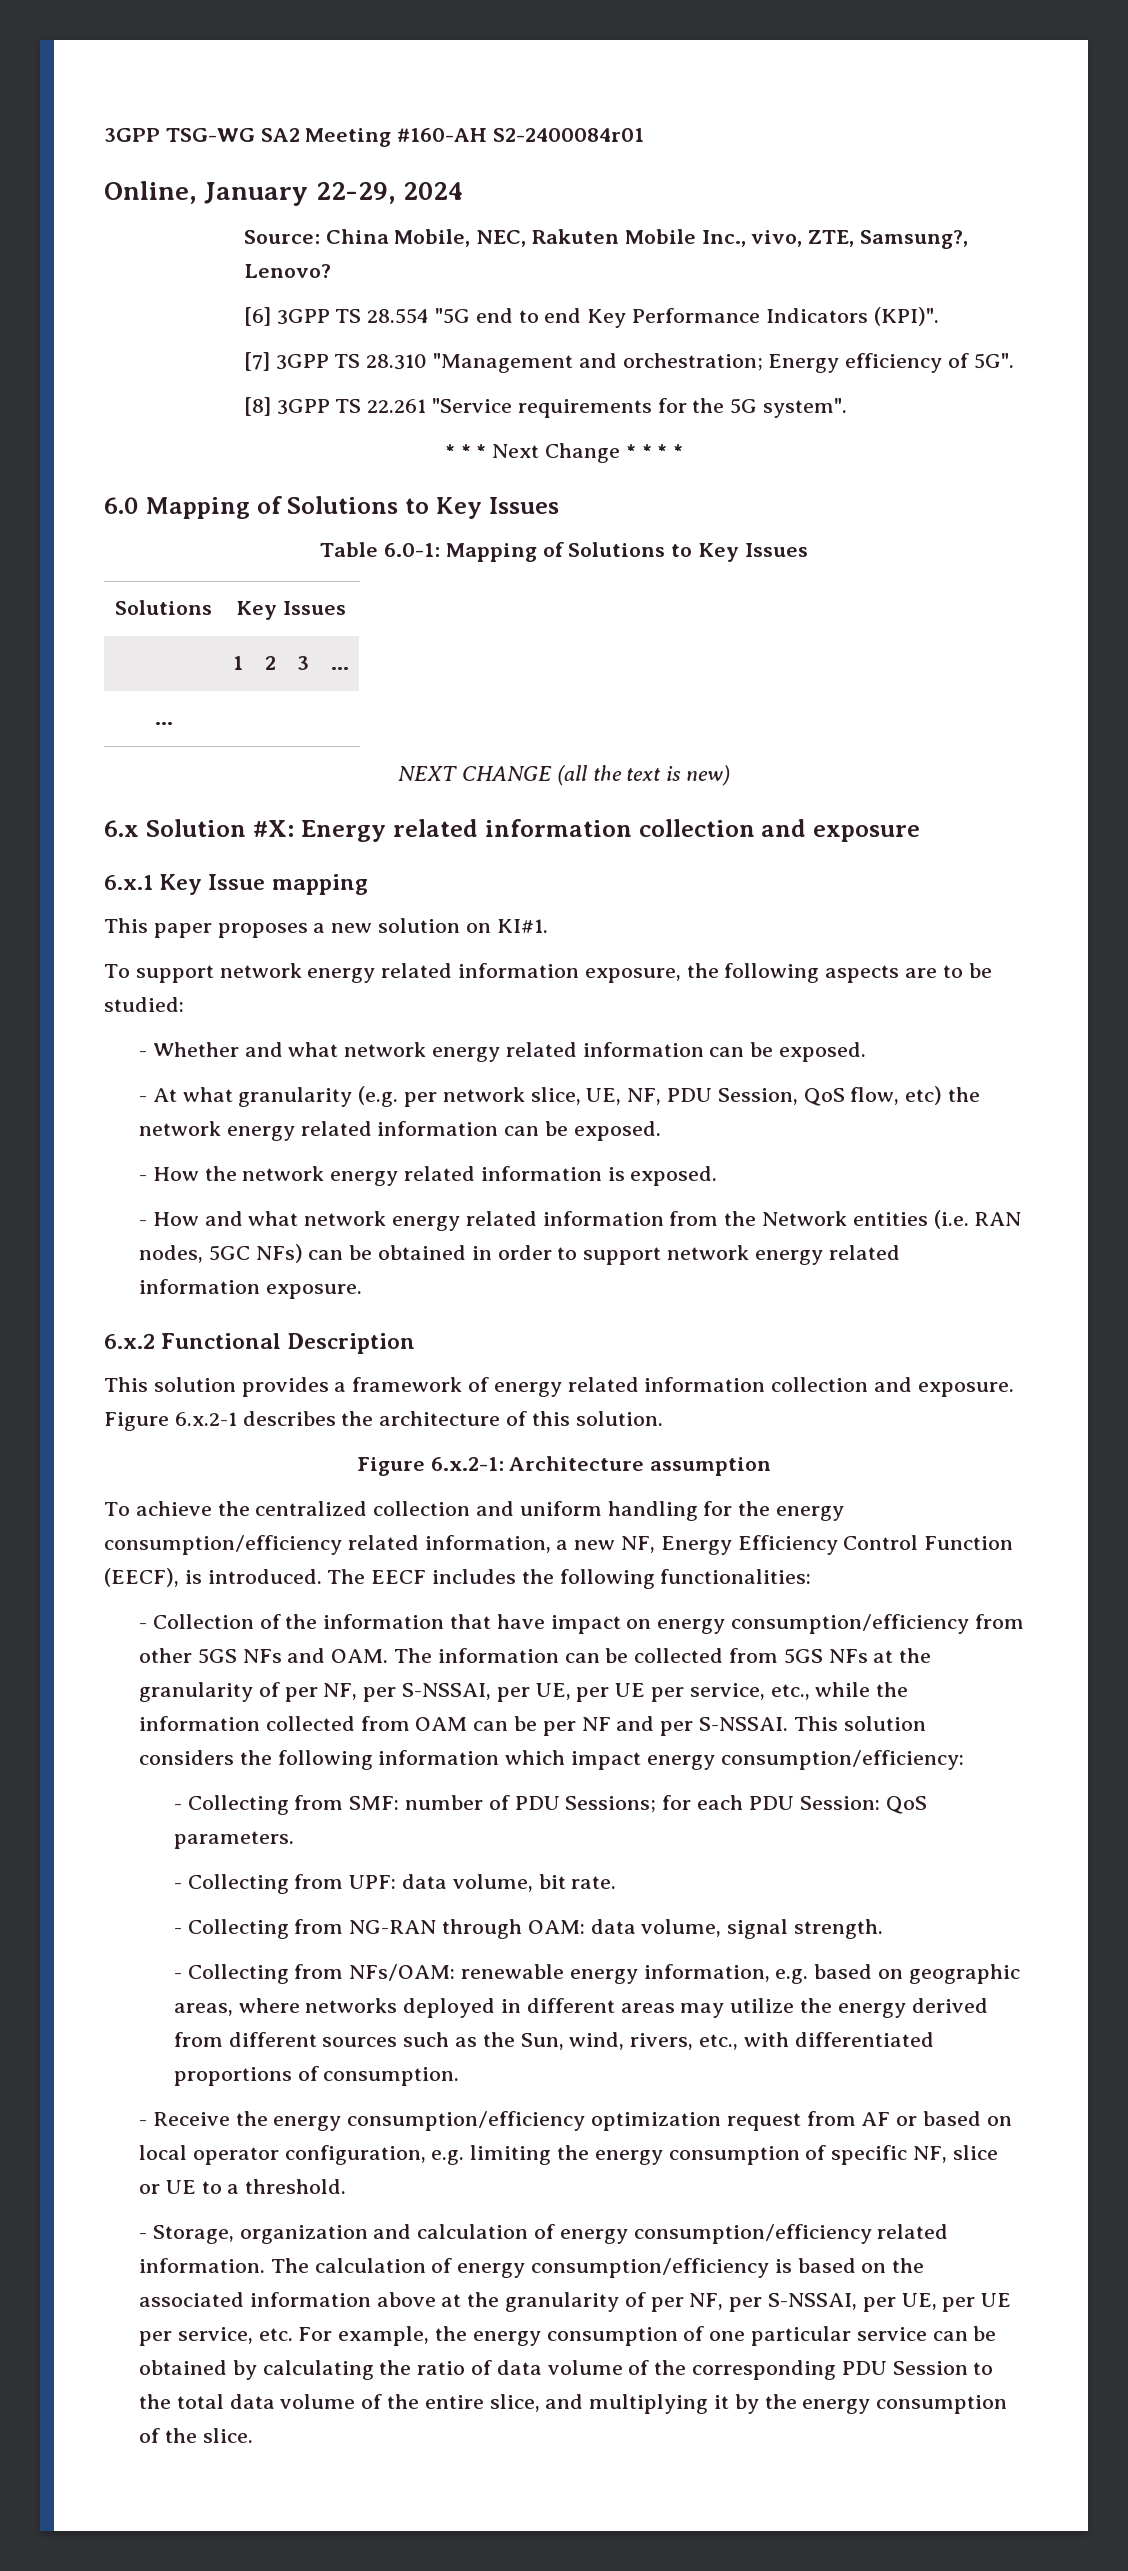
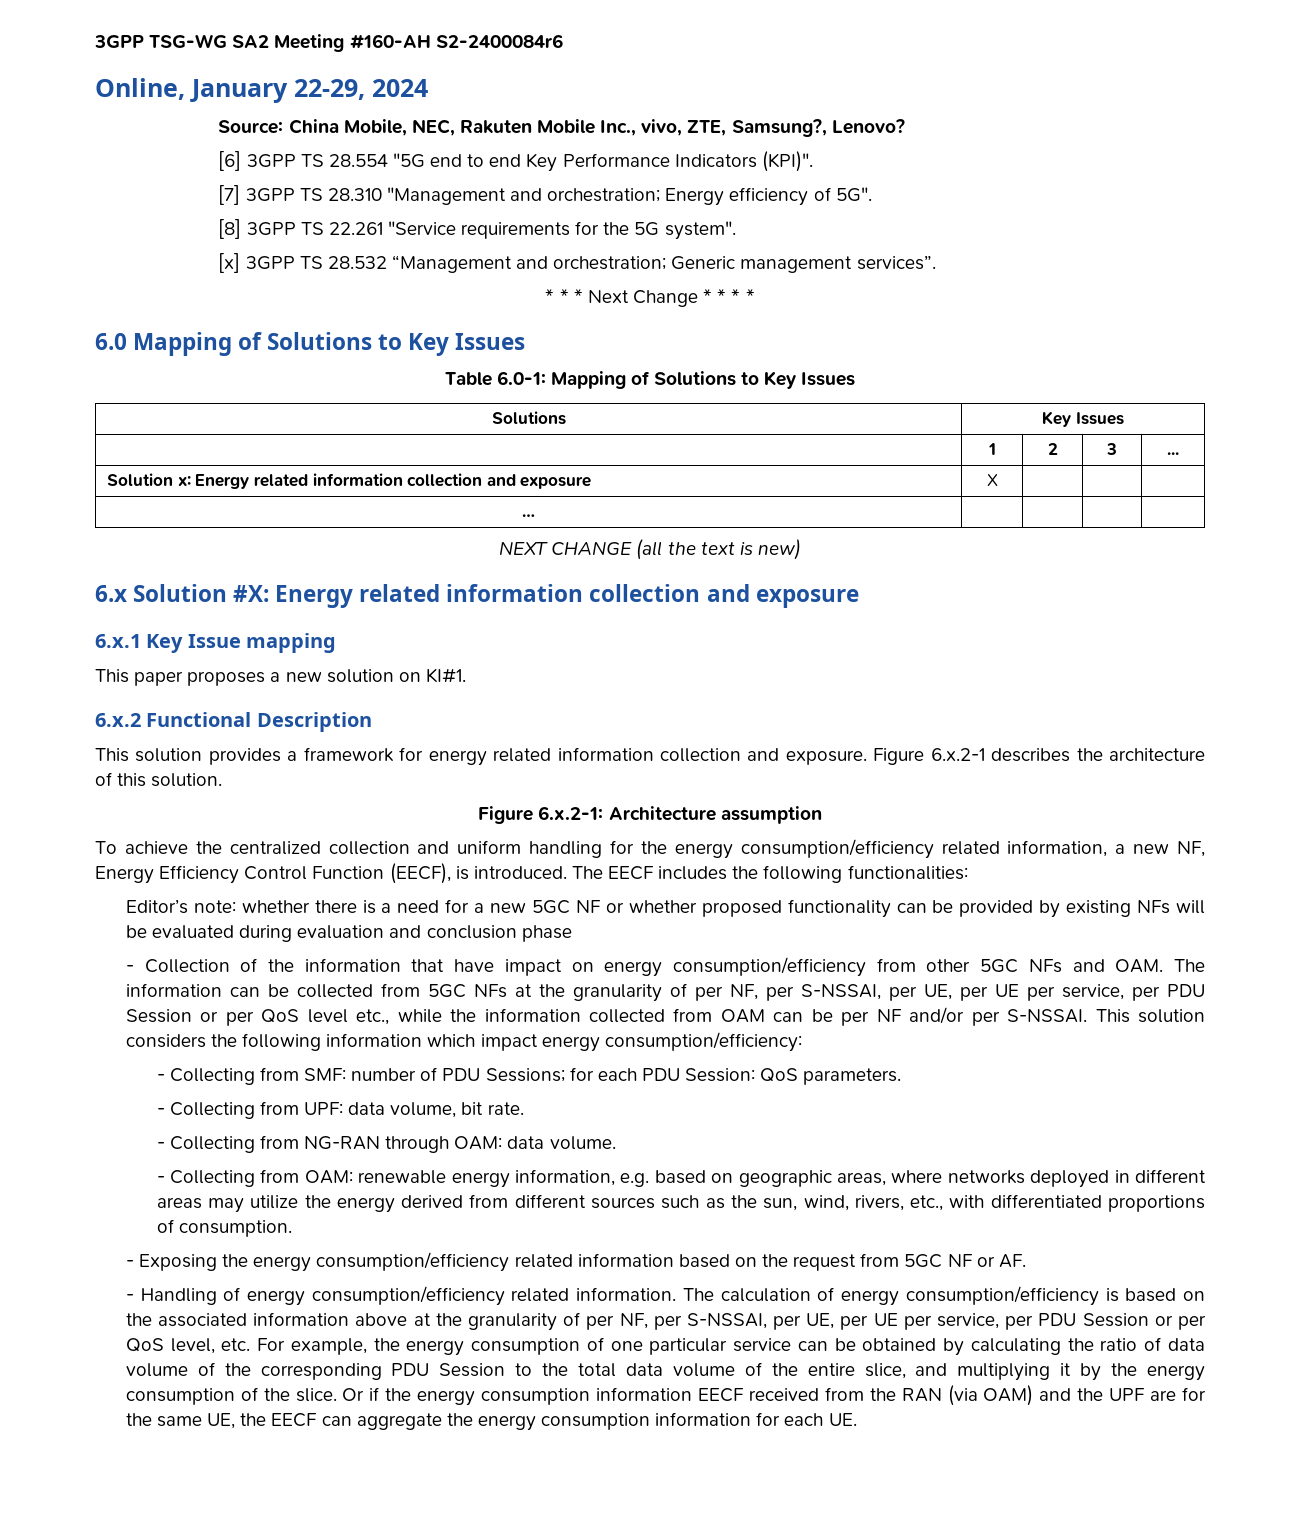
[493,128,645,142] S2-2400084r01 -> [435,34,563,48] S2-2400084r6
(847, 408) none -> [218,253,936,273] // [x] 3GPP TS 28.532 “Management and orchestration; Generic management services”.
(349, 668) none -> [107,473,592,489] [986,474,998,486] // Solution x: Energy related information collection and exposure | X | | |
[104,963,992,983] [104,997,184,1012] [138,1042,866,1062] [138,1086,981,1107] [138,1121,661,1141] [138,1166,718,1186] [138,1210,1022,1231] [138,1244,900,1265] [138,1279,362,1299] // To support network energy related information exposure, the following aspects are to be studied: // - Whether and what network energy related information can be exposed. // - At what granularity (e.g. per network slice, UE, NF, PDU Session, QoS flow, etc) the network energy related information can be exposed. // - How the network energy related information is exposed. // - How and what network energy related information from the Network entities (i.e. RAN nodes, 5GC NFs) can be obtained in order to support network energy related information exposure. -> (466, 675) none
[468,1377,490,1392] of -> [399,747,424,761] for
(812, 1576) none -> [125,899,1206,918] [125,925,572,942] // Editor’s note: whether there is a need for a new 5GC NF or whether proposed functionality can be provided by existing NFs will be evaluated during evaluation and conclusion phase
[197,1648,237,1664] 5GS -> [980,959,1019,973] 5GC
[783,1648,823,1664] 5GS -> [427,984,466,998] 5GC
(765, 1691) none -> [1131,984,1205,1001] [125,1009,348,1026] per PDU Session or per QoS level
[616,1716,655,1731] and -> [909,1007,965,1024] and/or
[641,1919,884,1939] [173,1964,456,1984] volume, signal strength. // - Collecting from NFs/OAM: -> [549,1136,616,1150] [156,1169,353,1187] volume. // - Collecting from OAM:
[520,2033,564,2050] Sun, -> [763,1198,798,1211] sun,
[152,2111,1012,2131] [138,2145,998,2165] [138,2179,347,2194] [138,2224,529,2244] Receive the energy consumption/efficiency optimization request from AF or based on local operator configuration, e.g. limiting the energy consumption of specific NF, slice or UE to a threshold. // - Storage, organization and calculation -> [138,1252,1026,1272] [125,1288,217,1305] Exposing the energy consumption/efficiency related information based on the request from 5GC NF or AF. // - Handling
(253, 2335) none -> [1005,1313,1206,1330] [125,1338,215,1354] per PDU Session or per QoS level,
(253, 2435) none -> [342,1385,1206,1406] [125,1412,857,1431] Or if the energy consumption information EECF received from the RAN (via OAM) and the UPF are for the same UE, the EECF can aggregate the energy consumption information for each UE.

